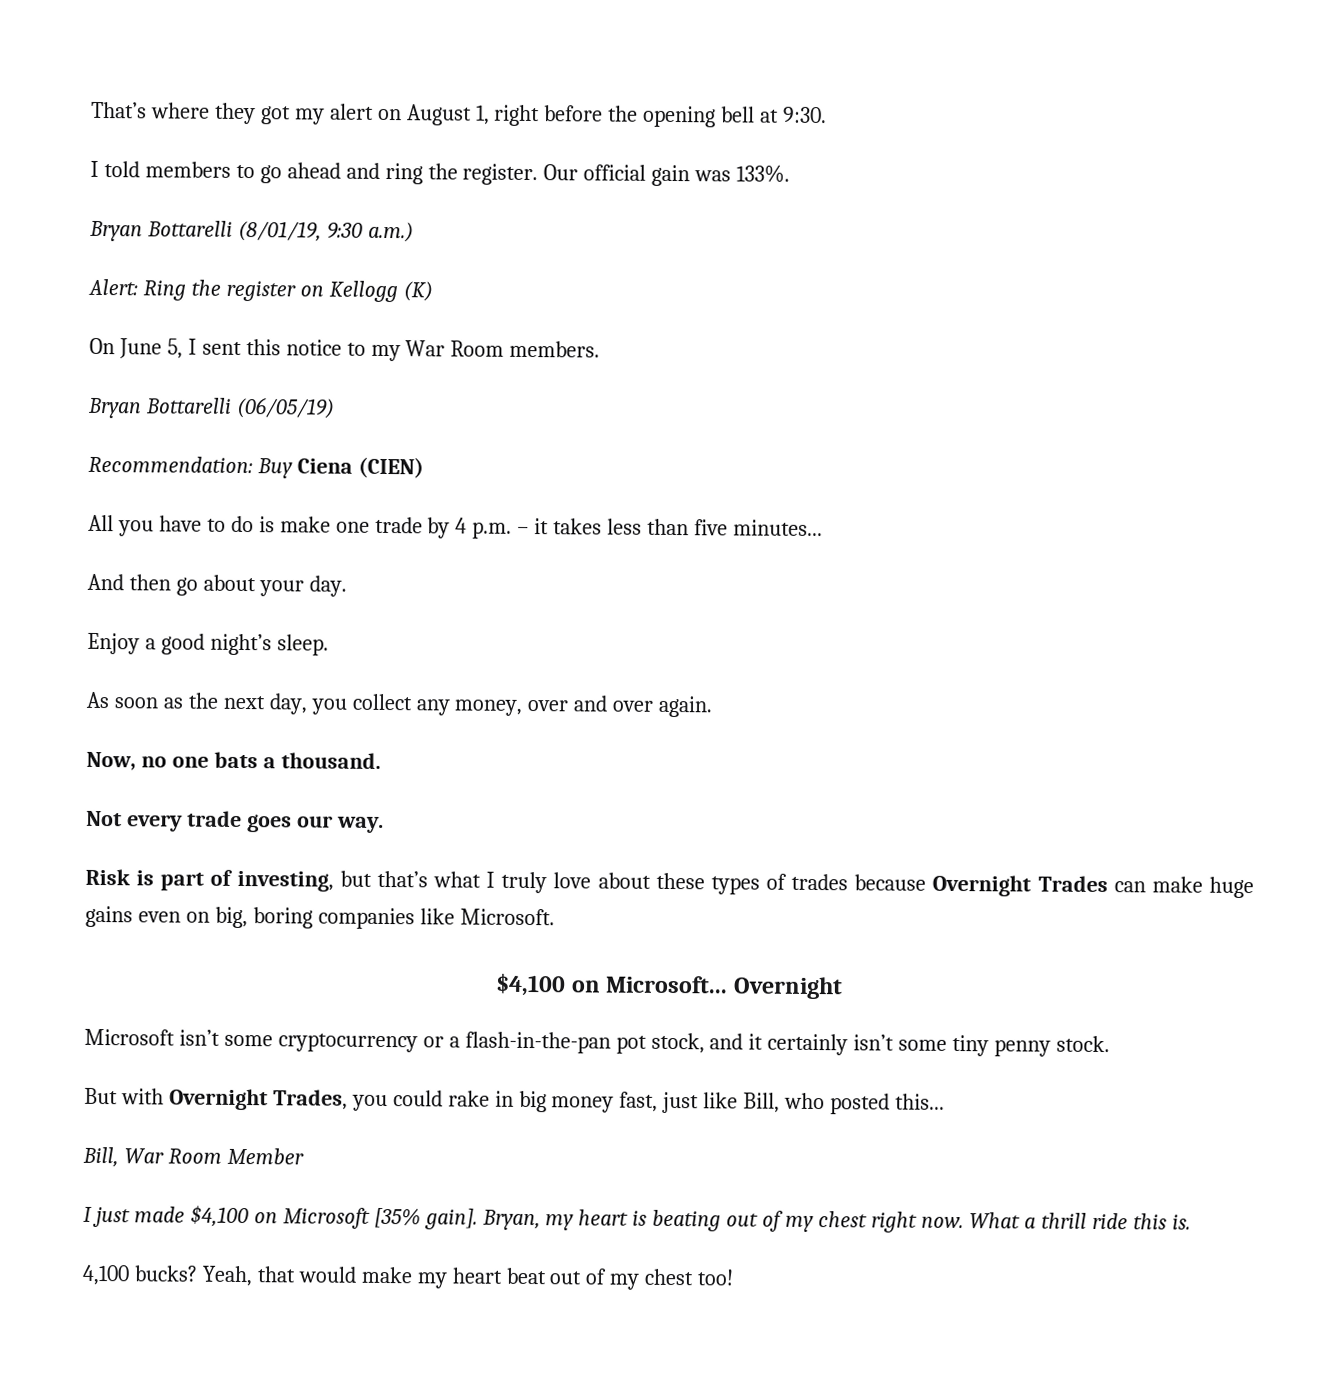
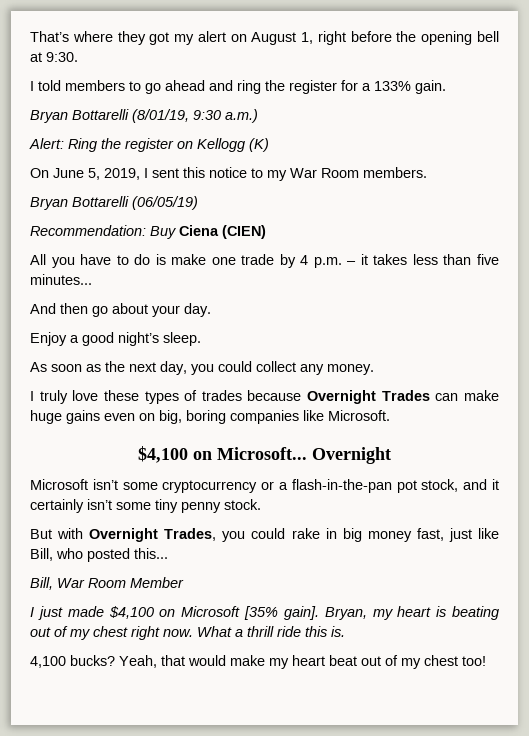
[462,163,791,187] register. Our official gain was 133%. -> [289,80,446,94] register for a 133% gain.
(183, 348) none -> [104,168,140,180] 2019,
(347, 706) none -> [218,361,252,372] could
[454,695,714,718] [86,751,381,771] [86,810,384,833] [85,868,481,892] money, over and over again. // Now, no one bats a thousand. // Not every trade goes our way. // Risk is part of investing, but that’s what -> [327,364,374,375] money. //
[597,872,651,889] about -> (99, 395) none

